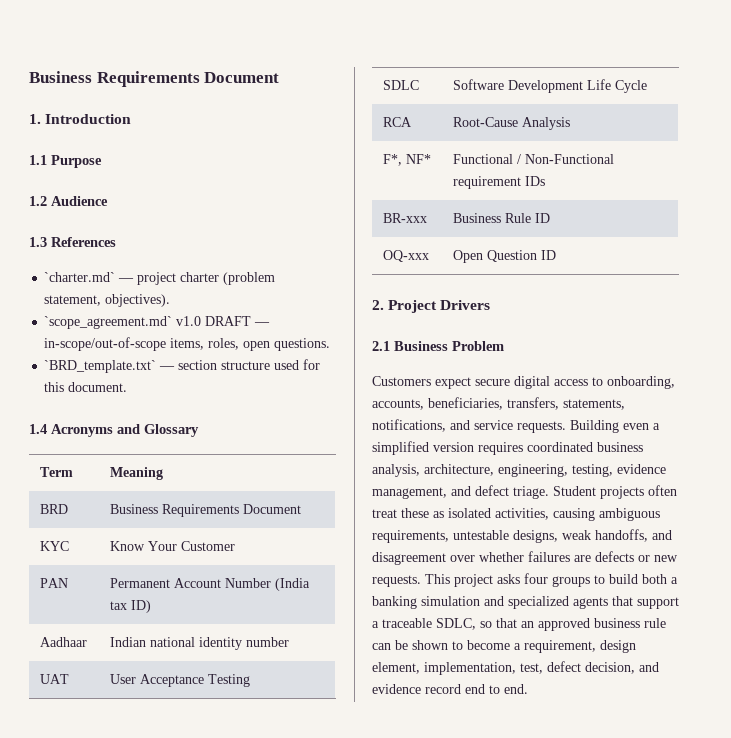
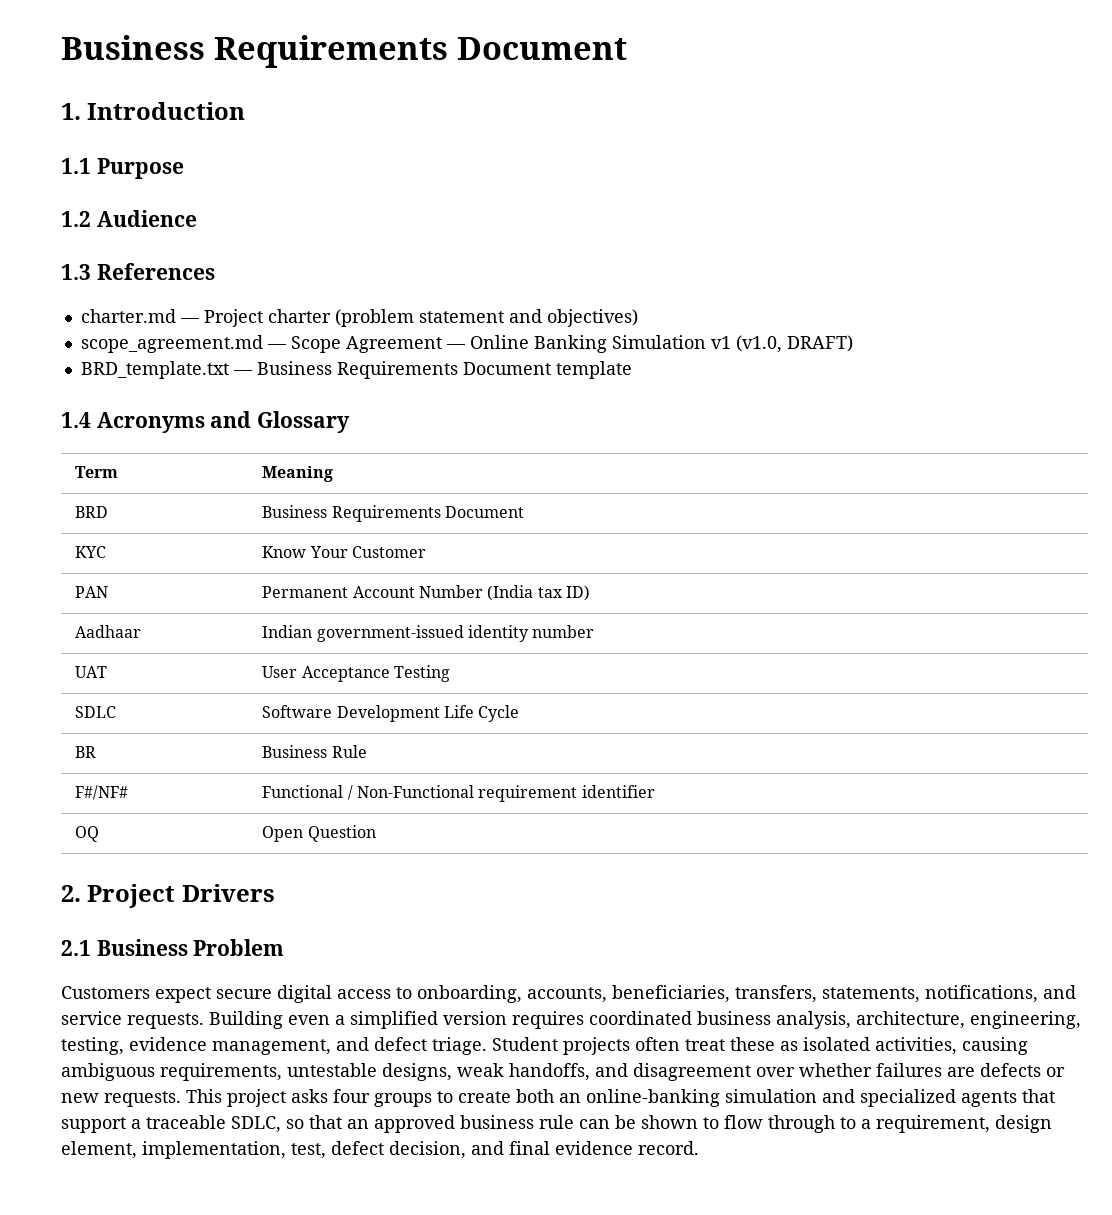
[44,272,276,285] [44,294,171,307] [44,316,271,329] [44,337,331,351] [44,359,321,373] [44,382,128,392] `charter.md` — project charter (problem statement, objectives). // `scope_agreement.md` v1.0 DRAFT — in-scope/out-of-scope items, roles, open questions. // `BRD_template.txt` — section structure used for this document. -> [80,309,638,327] [80,335,853,353] [80,361,632,379] charter.md — Project charter (problem statement and objectives) // scope_agreement.md — Scope Agreement — Online Banking Simulation v1 (v1.0, DRAFT) // BRD_template.txt — Business Requirements Document template
[149,637,195,647] national -> [316,625,464,642] government-issued
[382,117,412,127] [452,117,570,130] [382,154,431,166] RCA | Root-Cause Analysis // F*, NF* -> [75,746,97,758] [262,745,367,758] [75,785,129,800] BR | Business Rule // F#/NF#
[524,176,545,186] [382,213,427,223] [452,213,550,223] [382,250,429,262] IDs // BR-xxx | Business Rule ID // OQ-xxx -> [581,785,655,798] [75,826,100,842] identifier // OQ
[540,250,556,260] ID -> (376, 833) none
[609,574,678,584] [372,596,417,609] build both a banking -> [458,1089,720,1107] create both an online-banking
[467,640,510,650] become -> [724,1115,856,1133] flow through to
[372,684,528,694] evidence record end to end. -> [509,1141,699,1155] final evidence record.

